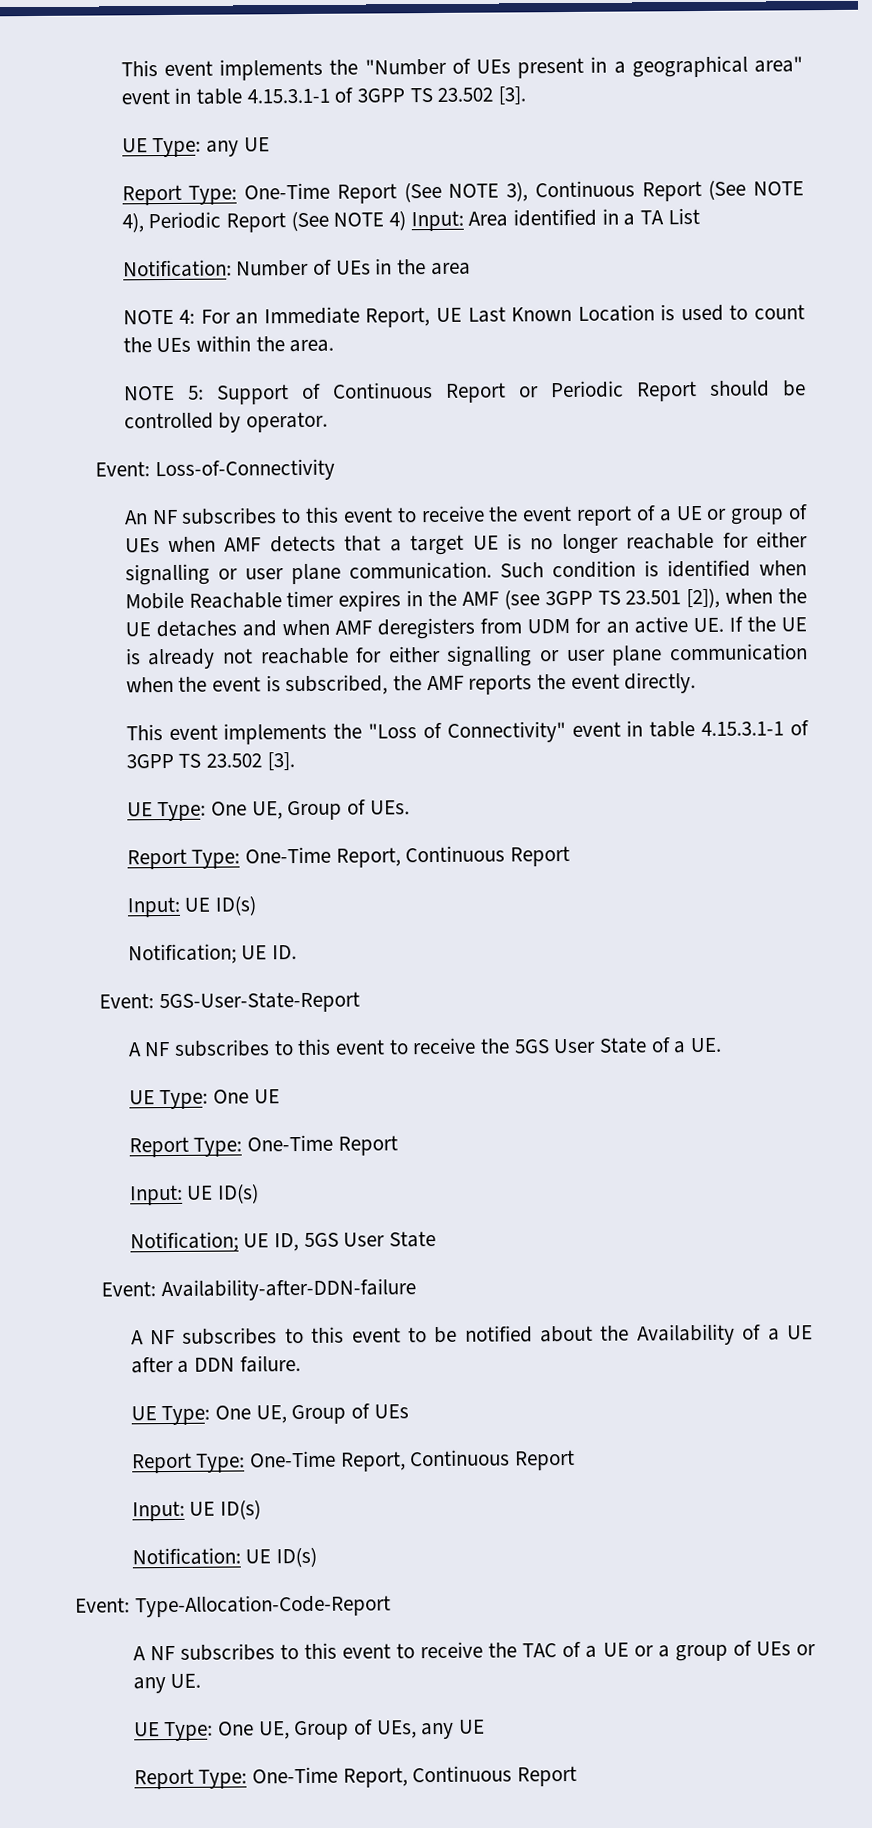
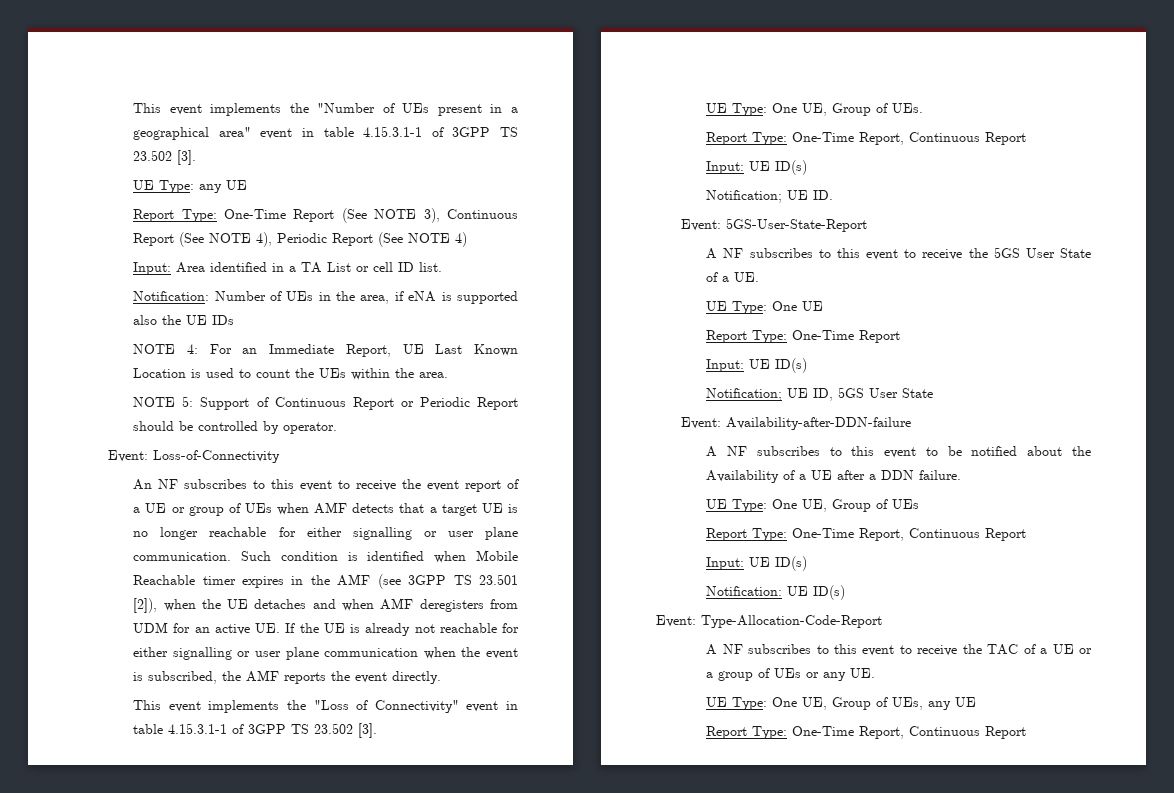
(407, 220) none -> (468, 239) //
(700, 216) none -> [356,262,443,272] or cell ID list.
[430,262,471,276] area -> [360,291,518,304] [133,315,235,325] area, if eNA is supported also the UE IDs

